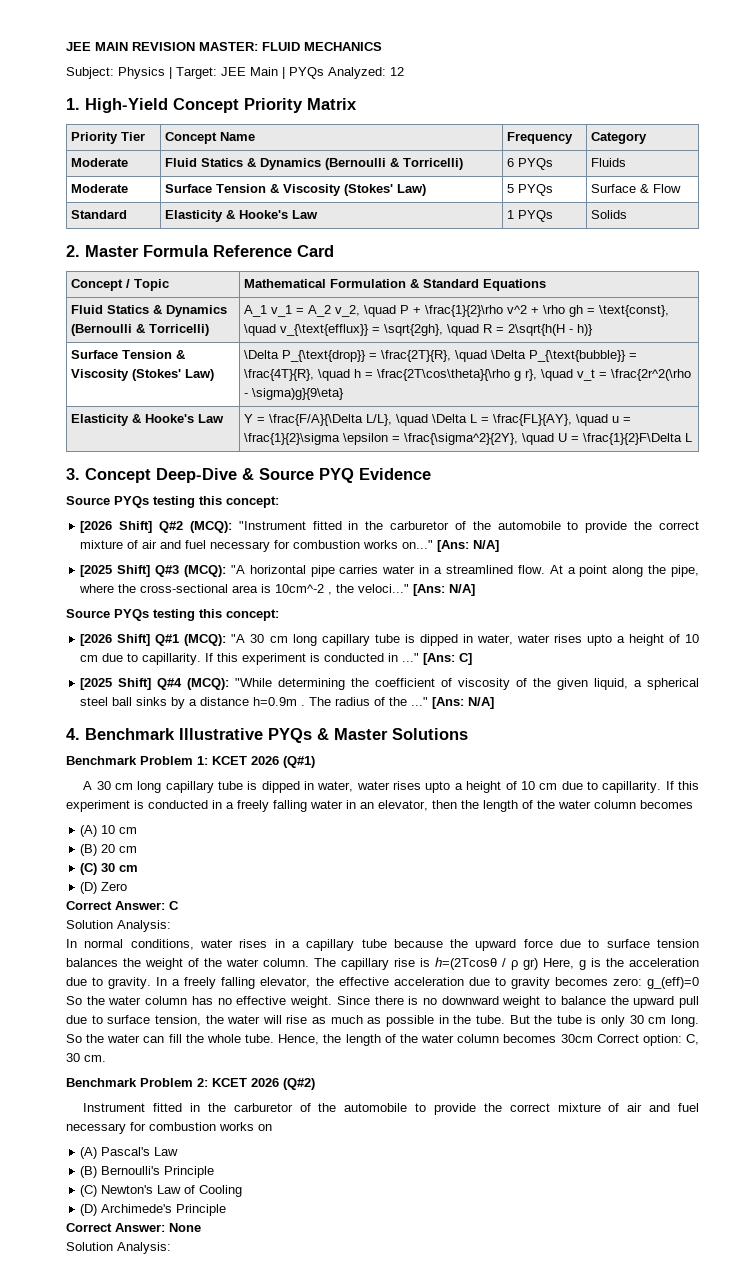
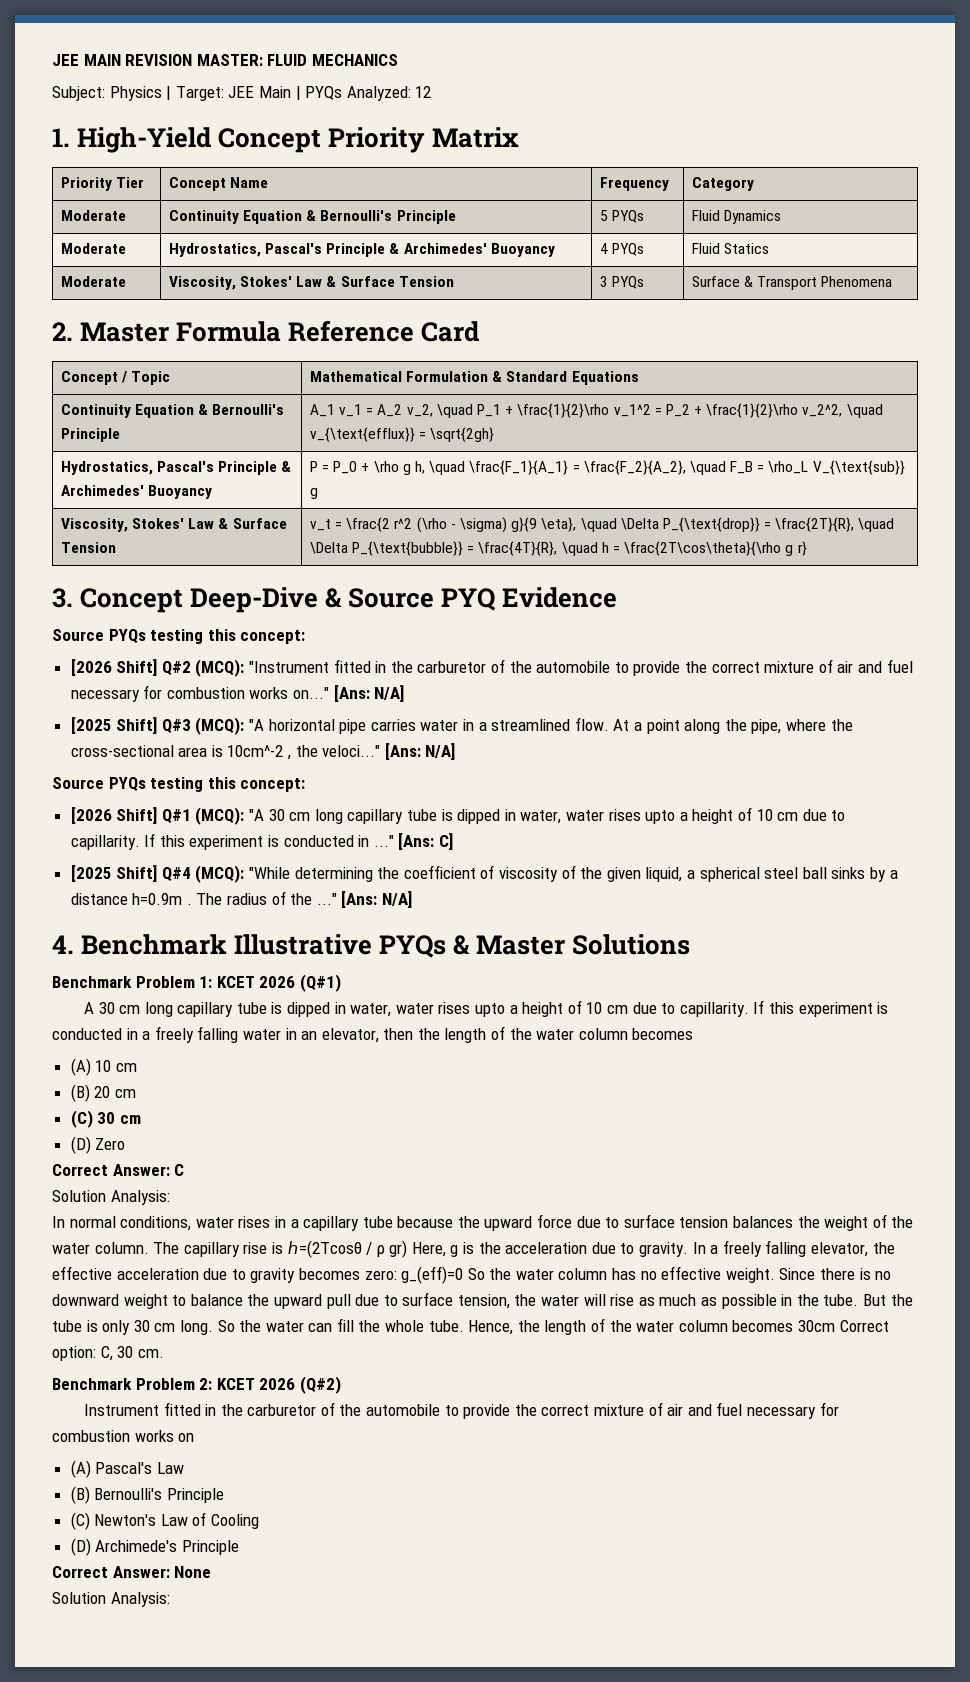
[165,158,464,170] [507,158,554,170] [591,158,627,167] [71,184,129,193] [165,184,427,196] [507,184,554,196] [591,184,682,193] [71,210,128,219] [165,210,319,222] [507,210,554,222] [591,210,628,219] Fluid Statics & Dynamics (Bernoulli & Torricelli) | 6 PYQs | Fluids // Moderate | Surface Tension & Viscosity (Stokes' Law) | 5 PYQs | Surface & Flow // Standard | Elasticity & Hooke's Law | 1 PYQs | Solids -> [168,210,456,224] [599,210,645,223] [691,210,782,224] [60,243,126,254] [168,243,555,257] [599,243,645,256] [691,243,770,254] [60,276,126,287] [168,276,454,290] [599,276,645,289] [691,276,893,290] Continuity Equation & Bernoulli's Principle | 5 PYQs | Fluid Dynamics // Moderate | Hydrostatics, Pascal's Principle & Archimedes' Buoyancy | 4 PYQs | Fluid Statics // Moderate | Viscosity, Stokes' Law & Surface Tension | 3 PYQs | Surface & Transport Phenomena
[71,305,228,317] [71,324,210,336] Fluid Statics & Dynamics (Bernoulli & Torricelli) -> [60,404,285,418] [60,428,120,442] Continuity Equation & Bernoulli's Principle
[400,305,670,317] [244,324,594,336] [71,350,186,359] [71,369,215,381] P + \frac{1}{2}\rho v^2 + \rho gh = \text{const}, \quad v_{\text{efflux}} = \sqrt{2gh}, \quad R = 2\sqrt{h(H - h)} // Surface Tension & Viscosity (Stokes' Law) | -> [476,403,883,418] [309,427,495,442] [60,461,292,475] [60,485,213,499] [309,460,905,475] [309,488,318,499] [60,518,287,532] [60,542,116,553] [309,517,617,533] P_1 + \frac{1}{2}\rho v_1^2 = P_2 + \frac{1}{2}\rho v_2^2, \quad v_{\text{efflux}} = \sqrt{2gh} // Hydrostatics, Pascal's Principle & Archimedes' Buoyancy | P = P_0 + \rho g h, \quad \frac{F_1}{A_1} = \frac{F_2}{A_2}, \quad F_B = \rho_L V_{\text{sub}} g // Viscosity, Stokes' Law & Surface Tension | v_t = \frac{2 r^2 (\rho - \sigma) g}{9 \eta}, \quad
[525,369,692,381] [244,388,345,400] [71,414,225,426] [244,414,632,426] [244,433,693,445] r}, \quad v_t = \frac{2r^2(\rho - \sigma)g}{9\eta} // Elasticity & Hooke's Law | Y = \frac{F/A}{\Delta L/L}, \quad \Delta L = \frac{FL}{AY}, \quad u = \frac{1}{2}\sigma \epsilon = \frac{\sigma^2}{2Y}, \quad U = \frac{1}{2}F\Delta L -> [797,541,807,556] r}

